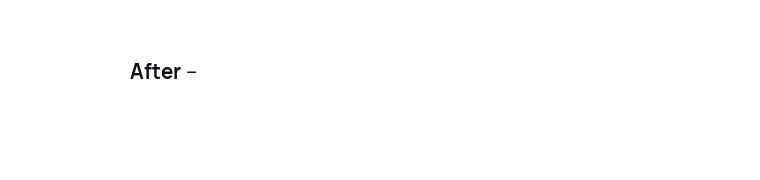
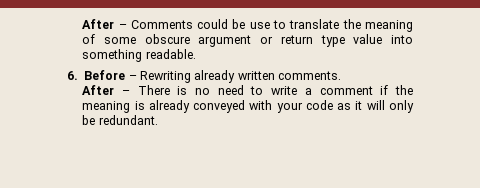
[129,63,198,79] After – -> [82,19,413,32] [82,34,413,47] [82,49,196,62] [67,70,342,83] [82,85,413,95] [82,100,414,113] [82,115,158,125] After – Comments could be use to translate the meaning of some obscure argument or return type value into something readable. // 6. Before – Rewriting already written comments. // After – There is no need to write a comment if the meaning is already conveyed with your code as it will only be redundant.

